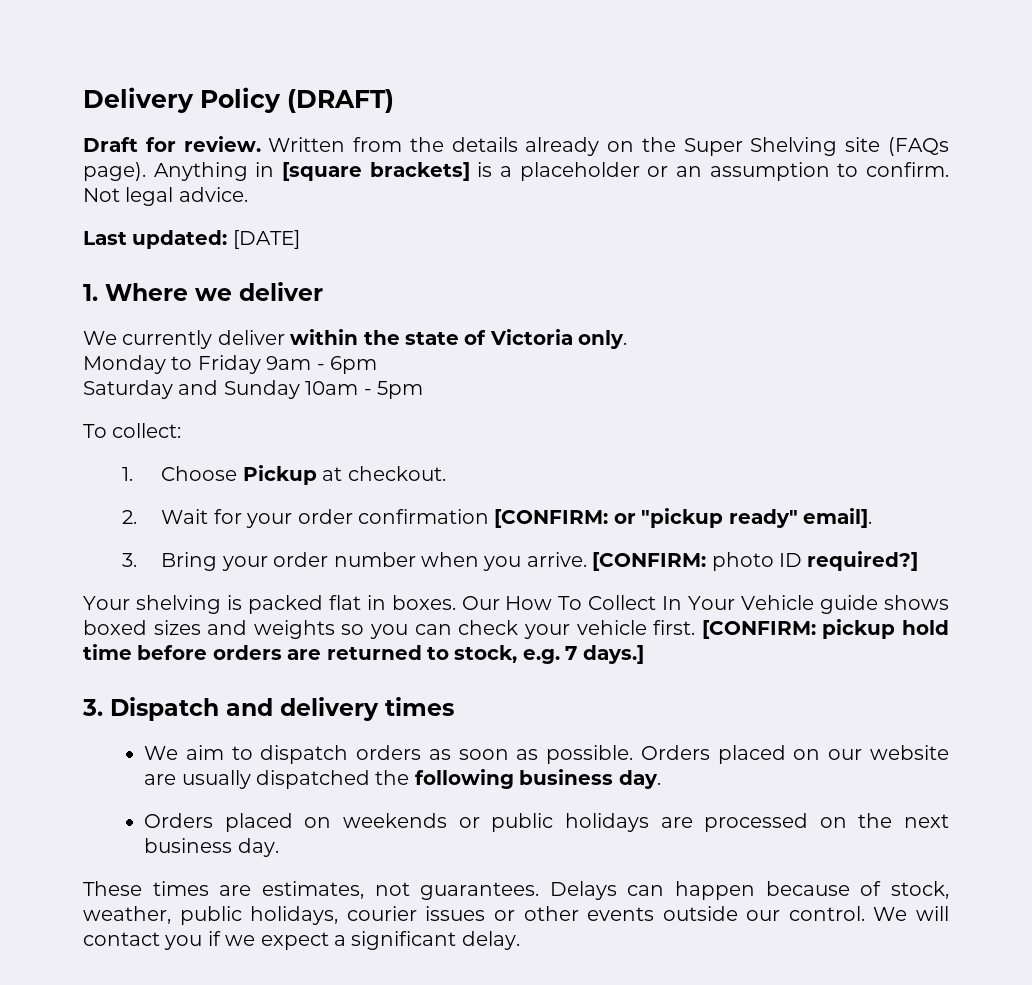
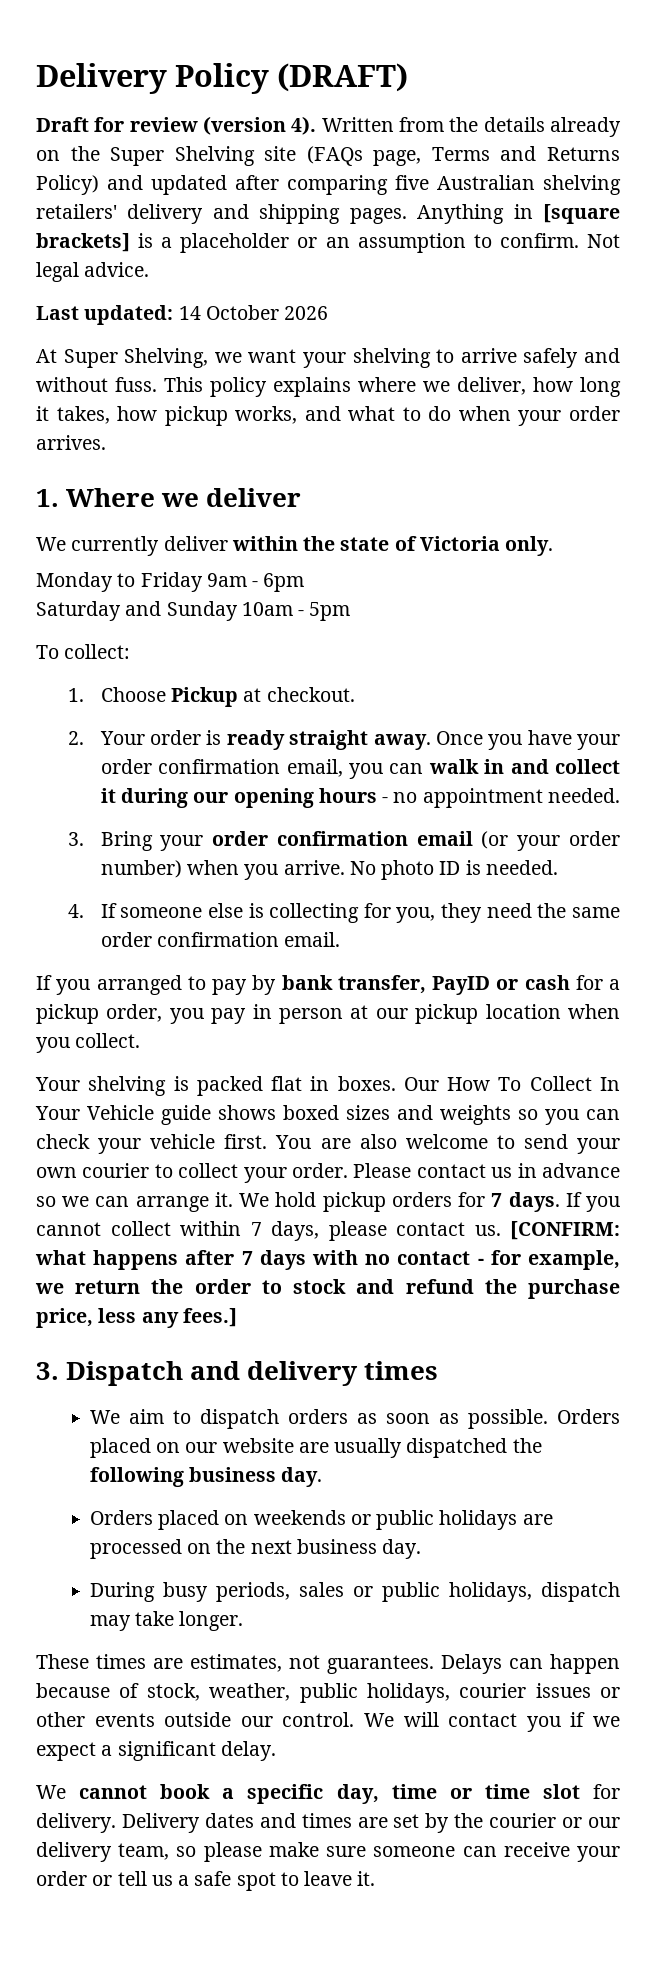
[183,136,261,152] review. -> [129,116,317,135] review (version 4).
[83,162,146,181] page). -> [373,146,620,166] [36,175,621,195] [36,204,407,224] page, Terms and Returns Policy) and updated after comparing five Australian shelving retailers' delivery and shipping pages.
[232,230,300,249] [DATE] -> [178,305,329,320] [36,348,621,368] [36,377,621,397] [36,406,621,426] [36,435,106,450] 14 October 2026 // At Super Shelving, we want your shelving to arrive safely and without fuss. This policy explains where we deliver, how long it takes, how pickup works, and what to do when your order arrives.
[161,508,872,528] [122,552,416,571] Wait for your order confirmation [CONFIRM: or "pickup ready" email]. // 3. Bring your order number -> [99,730,621,750] [100,759,621,779] [100,788,620,808] [68,831,620,851] [100,860,182,878] Your order is ready straight away. Once you have your order confirmation email, you can walk in and collect it during our opening hours - no appointment needed. // 3. Bring your order confirmation email (or your order number)
[592,552,707,571] [CONFIRM: -> [349,861,376,875] No
[807,551,919,571] required?] -> [465,860,558,875] [68,903,620,923] [100,932,341,947] [36,975,620,995] [36,1004,620,1024] [36,1033,141,1053] is needed. // 4. If someone else is collecting for you, they need the same order confirmation email. // If you arranged to pay by bank transfer, PayID or cash for a pickup order, you pay in person at our pickup location when you collect.
[701,619,949,639] [83,644,644,664] [CONFIRM: pickup hold time before orders are returned to stock, e.g. 7 days.] -> [275,1134,621,1154] [36,1163,620,1183] [36,1192,620,1212] [36,1221,620,1241] [35,1250,620,1270] [35,1279,620,1299] [36,1308,237,1328] You are also welcome to send your own courier to collect your order. Please contact us in advance so we can arrange it. We hold pickup orders for 7 days. If you cannot collect within 7 days, please contact us. [CONFIRM: what happens after 7 days with no contact - for example, we return the order to stock and refund the purchase price, less any fees.]
(279, 847) none -> [89,1582,620,1602] [89,1611,244,1631] // During busy periods, sales or public holidays, dispatch may take longer.
(520, 940) none -> [36,1784,621,1804] [36,1813,621,1833] [36,1842,620,1862] [36,1871,376,1891] // We cannot book a specific day, time or time slot for delivery. Delivery dates and times are set by the courier or our delivery team, so please make sure someone can receive your order or tell us a safe spot to leave it.

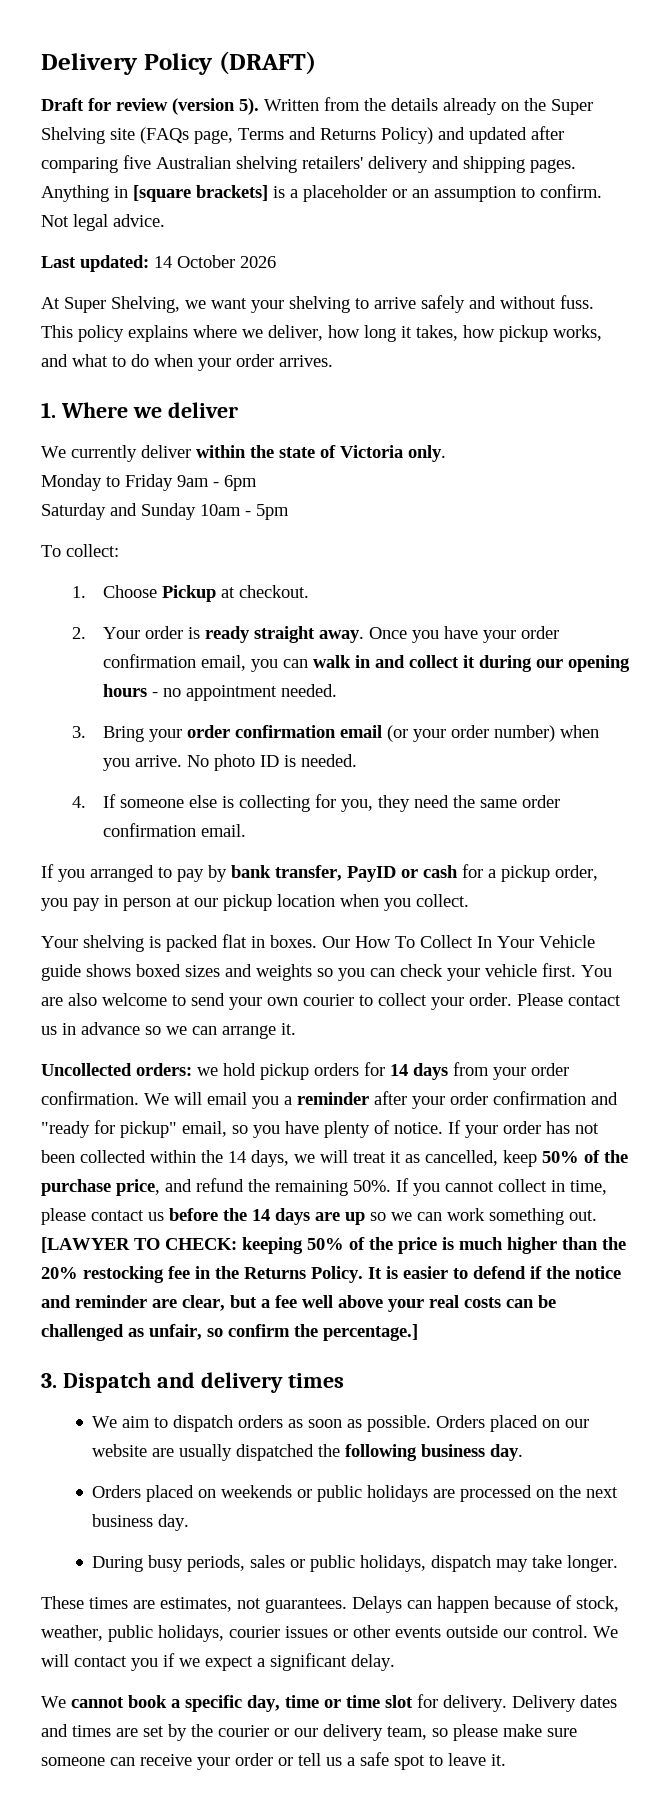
[291,116,317,135] 4). -> [239,98,259,115] 5).
[239,1193,270,1207] We -> [41,1063,218,1076] // Uncollected orders: we
[491,1192,620,1212] [36,1221,620,1241] [35,1250,620,1270] [35,1279,620,1299] [36,1308,237,1328] 7 days. If you cannot collect within 7 days, please contact us. [CONFIRM: what happens after 7 days with no contact - for example, we return the order to stock and refund the purchase price, less any fees.] -> [390,1062,569,1080] [41,1091,618,1109] [41,1120,599,1138] [41,1150,628,1167] [41,1178,607,1196] [41,1208,597,1225] [41,1237,626,1254] [41,1266,621,1283] [41,1295,556,1312] [41,1324,418,1341] 14 days from your order confirmation. We will email you a reminder after your order confirmation and "ready for pickup" email, so you have plenty of notice. If your order has not been collected within the 14 days, we will treat it as cancelled, keep 50% of the purchase price, and refund the remaining 50%. If you cannot collect in time, please contact us before the 14 days are up so we can work something out. [LAWYER TO CHECK: keeping 50% of the price is much higher than the 20% restocking fee in the Returns Policy. It is easier to defend if the notice and reminder are clear, but a fee well above your real costs can be challenged as unfair, so confirm the percentage.]

